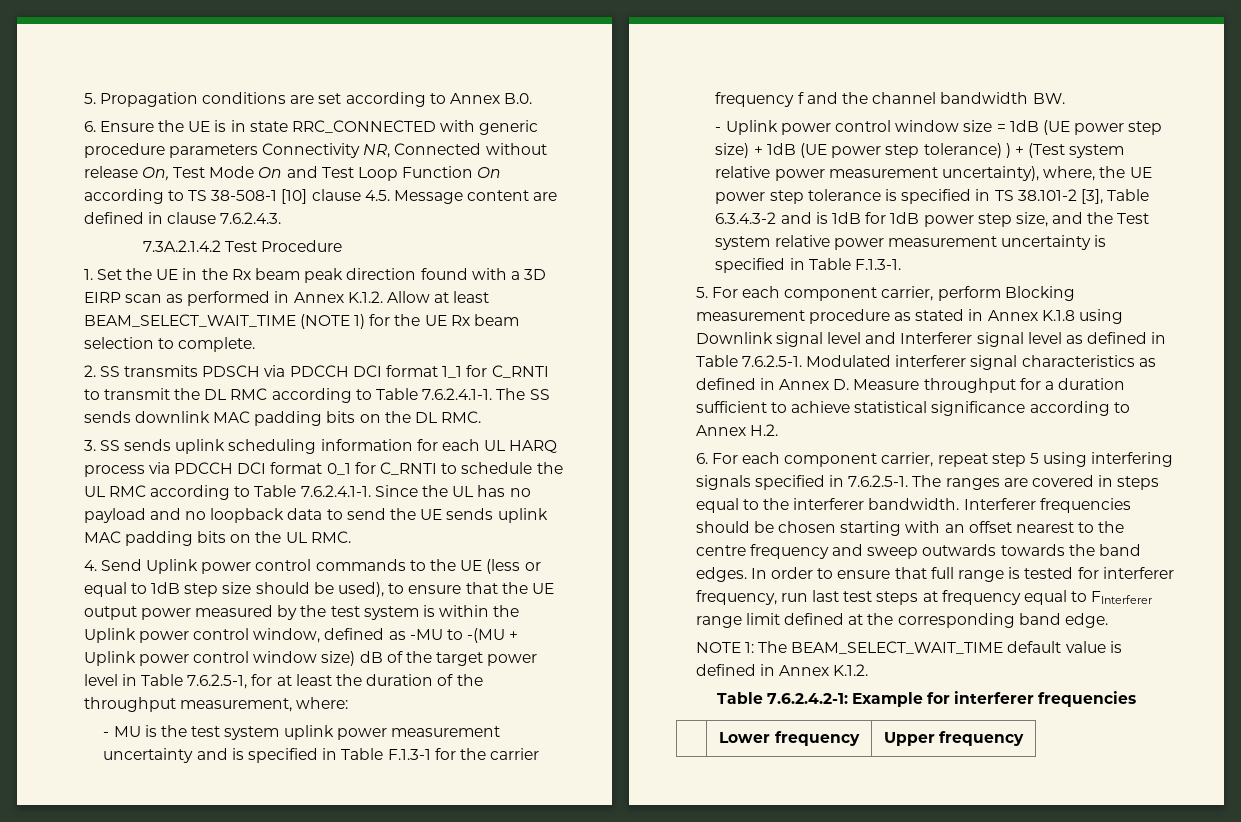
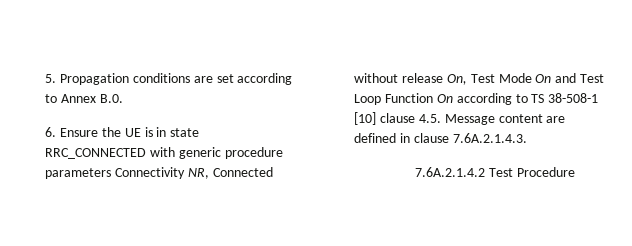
[220,212,282,224] [142,240,221,252] 7.6.2.4.3. // 7.3A.2.1.4.2 -> [452,133,527,143] [415,167,486,177] 7.6A.2.1.4.3. // 7.6A.2.1.4.2
[83,268,547,283] [83,291,490,306] [83,314,519,329] [83,337,256,352] [83,365,549,378] [83,388,550,403] [83,411,482,426] [83,439,558,454] [83,462,563,477] [83,485,531,500] [83,508,548,523] [83,531,351,546] [83,559,541,574] [83,582,554,597] [83,605,520,620] [83,628,519,643] [83,651,538,666] [83,674,483,689] [83,697,349,712] [103,725,500,740] [103,748,540,763] [715,92,1065,107] [715,120,1163,135] [715,143,1125,158] [715,166,1152,181] [715,189,1150,204] [715,212,1150,227] [715,235,1107,250] [715,258,901,273] [695,286,1075,301] [695,309,1123,324] [695,332,1167,347] [695,355,1156,370] [695,378,1126,393] [695,401,1130,416] [695,424,778,436] [695,452,1174,467] [695,475,1160,490] [695,498,1131,513] [695,521,1125,536] [695,544,1141,559] [695,567,1174,582] [695,590,1153,605] [695,613,1108,628] [695,641,1122,654] [695,664,869,676] [716,691,1137,707] [719,731,860,746] [883,731,1025,746] // 1. Set the UE in the Rx beam peak direction found with a 3D EIRP scan as performed in Annex K.1.2. Allow at least BEAM_SELECT_WAIT_TIME (NOTE 1) for the UE Rx beam selection to complete. // 2. SS transmits PDSCH via PDCCH DCI format 1_1 for C_RNTI to transmit the DL RMC according to Table 7.6.2.4.1-1. The SS sends downlink MAC padding bits on the DL RMC. // 3. SS sends uplink scheduling information for each UL HARQ process via PDCCH DCI format 0_1 for C_RNTI to schedule the UL RMC according to Table 7.6.2.4.1-1. Since the UL has no payload and no loopback data to send the UE sends uplink MAC padding bits on the UL RMC. // 4. Send Uplink power control commands to the UE (less or equal to 1dB step size should be used), to ensure that the UE output power measured by the test system is within the Uplink power control window, defined as -MU to -(MU + Uplink power control window size) dB of the target power level in Table 7.6.2.5-1, for at least the duration of the throughput measurement, where: // - MU is the test system uplink power measurement uncertainty and is specified in Table F.1.3-1 for the carrier frequency f and the channel bandwidth BW. // - Uplink power control window size = 1dB (UE power step size) + 1dB (UE power step tolerance) ) + (Test system relative power measurement uncertainty), where, the UE power step tolerance is specified in TS 38.101-2 [3], Table 6.3.4.3-2 and is 1dB for 1dB power step size, and the Test system relative power measurement uncertainty is specified in Table F.1.3-1. // 5. For each component carrier, perform Blocking measurement procedure as stated in Annex K.1.8 using Downlink signal level and Interferer signal level as defined in Table 7.6.2.5-1. Modulated interferer signal characteristics as defined in Annex D. Measure throughput for a duration sufficient to achieve statistical significance according to Annex H.2. // 6. For each component carrier, repeat step 5 using interfering signals specified in 7.6.2.5-1. The ranges are covered in steps equal to the interferer bandwidth. Interferer frequencies should be chosen starting with an offset nearest to the centre frequency and sweep outwards towards the band edges. In order to ensure that full range is tested for interferer frequency, run last test steps at frequency equal to FInterferer range limit defined at the corresponding band edge. // NOTE 1: The BEAM_SELECT_WAIT_TIME default value is defined in Annex K.1.2. // Table 7.6.2.4.2-1: Example for interferer frequencies // | Lower frequency | Upper frequency -> (575, 172) none

